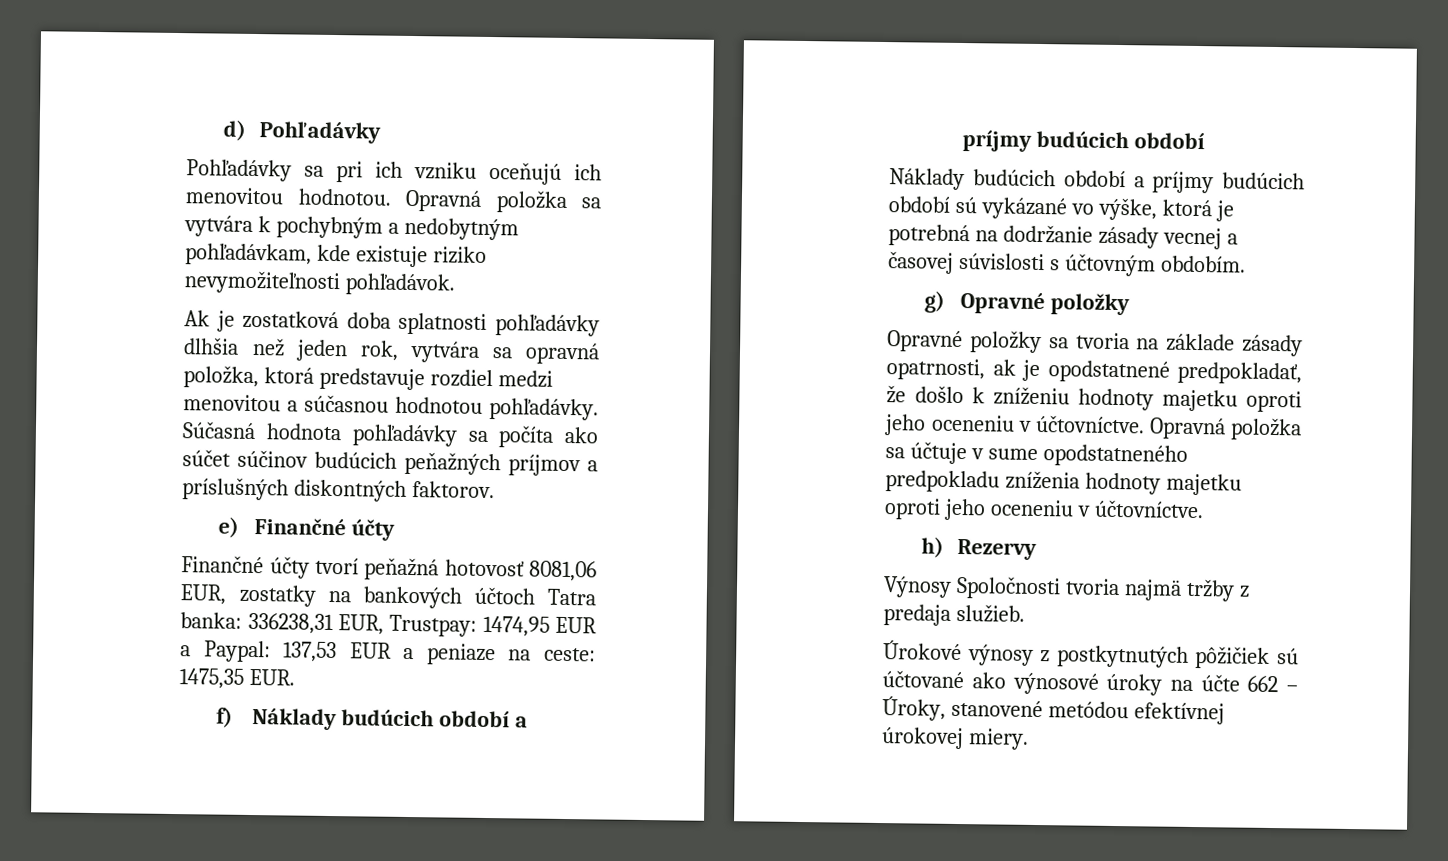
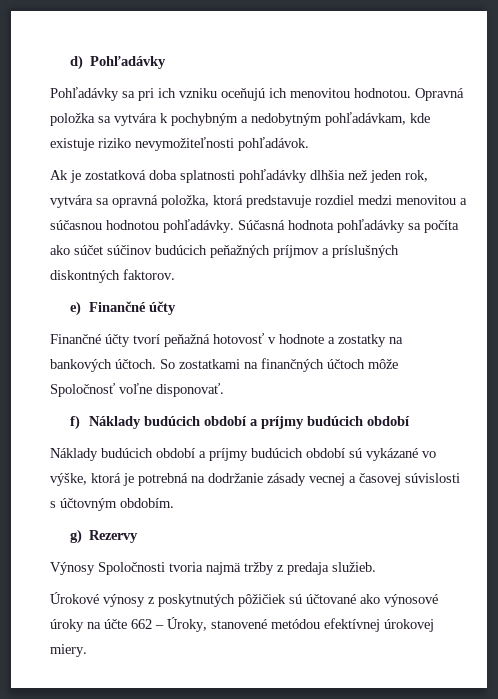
[529,560,597,582] [180,584,596,609] [180,612,597,637] [180,640,597,666] [179,668,296,689] 8081,06 EUR, zostatky na bankových účtoch Tatra banka: 336238,31 EUR, Trustpay: 1474,95 EUR a Paypal: 137,53 EUR a peniaze na ceste: 1475,35 EUR. -> [268,334,404,347] [50,358,399,372] [50,383,225,397] v hodnote a zostatky na bankových účtoch. So zostatkami na finančných účtoch môže Spoločnosť voľne disponovať.
[960,292,1131,316] [887,330,1303,357] [886,358,1302,385] [886,385,1302,413] [884,414,1302,441] [885,441,1189,467] [885,470,1243,496] [884,498,1205,521] [920,536,944,558] Opravné položky // Opravné položky sa tvoria na základe zásady opatrnosti, ak je opodstatnené predpokladať, že došlo k zníženiu hodnoty majetku oproti jeho oceneniu v účtovníctve. Opravná položka sa účtuje v sume opodstatneného predpokladu zníženia hodnoty majetku oproti jeho oceneniu v účtovníctve. // h) -> (82, 536) none
[1056,645,1189,668] postkytnutých -> [158,594,236,607] poskytnutých

